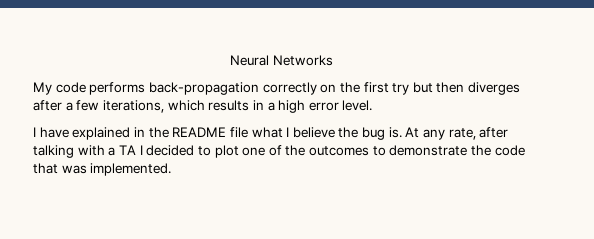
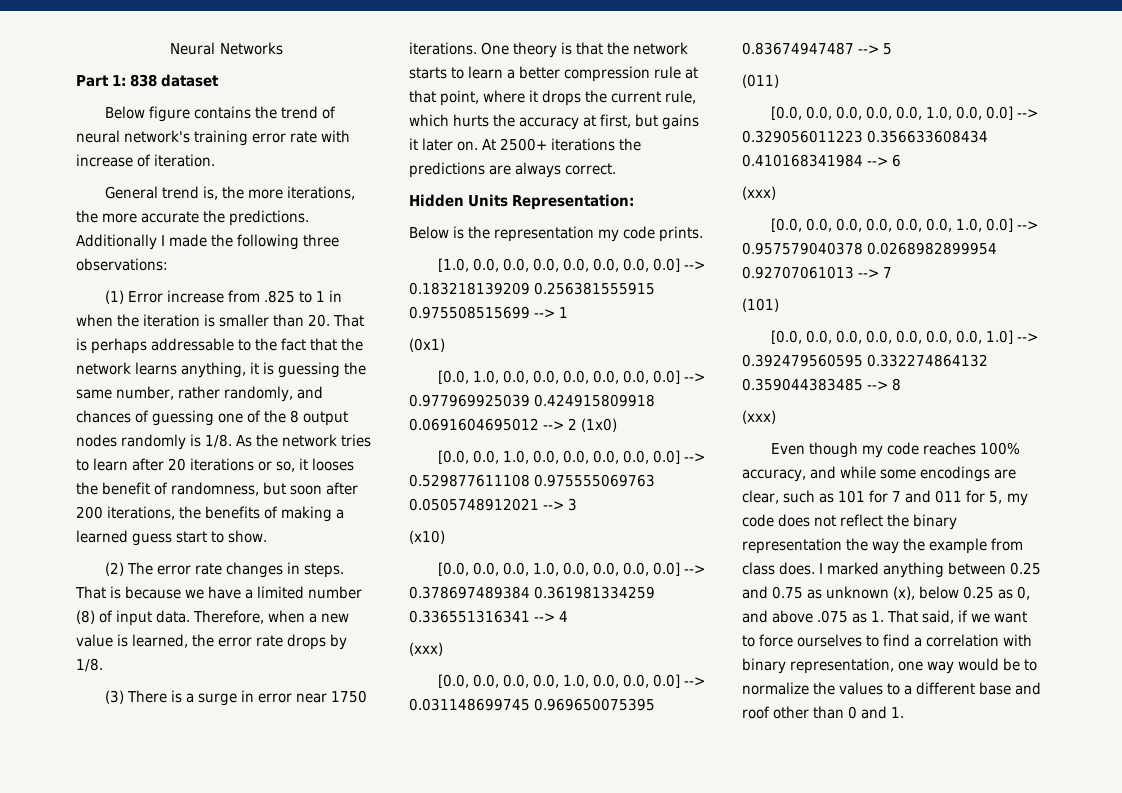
[33,82,521,95] [33,100,373,113] [33,127,509,140] [33,145,525,158] [33,163,172,176] My code performs back-propagation correctly on the first try but then diverges after a few iterations, which results in a high error level. // I have explained in the README file what I believe the bug is. At any rate, after talking with a TA I decided to plot one of the outcomes to demonstrate the code that was implemented. -> [76,74,220,87] [104,106,337,122] [76,130,351,146] [76,154,216,167] [104,186,356,200] [76,210,310,226] [76,234,340,250] [76,258,168,271] [104,290,343,304] [76,314,365,327] [76,338,364,354] [76,362,367,378] [76,386,324,402] [76,410,349,426] [76,434,372,450] [76,458,355,472] [76,482,359,496] [76,506,345,522] [76,530,268,546] [104,562,345,578] [75,586,363,599] [76,610,350,626] [76,634,348,650] [76,658,103,672] [104,690,368,706] [409,42,689,58] [409,66,699,82] [409,90,697,106] [409,114,700,130] [409,138,642,151] [409,162,617,178] [409,194,635,210] [409,226,704,242] [437,258,706,272] [409,282,656,295] [409,306,569,319] [409,338,445,352] [437,370,706,384] [409,394,656,407] [409,418,618,432] [437,450,706,464] [409,474,656,487] [409,498,578,511] [409,530,445,544] [437,562,706,576] [409,586,656,599] [409,610,569,623] [409,642,443,656] [437,674,706,688] [409,698,656,711] [742,42,893,55] [742,74,779,88] [770,106,1039,120] [742,130,989,143] [742,154,902,167] [742,186,776,200] [770,218,1039,232] [742,242,998,255] [742,266,893,279] [742,298,779,312] [770,330,1039,344] [742,354,989,367] [742,378,902,391] [742,410,776,424] [770,442,1021,458] [742,466,1017,482] [742,490,1028,506] [742,514,958,530] [742,538,1024,554] [742,562,1042,578] [742,586,1031,600] [742,610,1028,624] [742,634,1033,647] [742,658,1038,674] [742,682,1042,695] [742,706,905,719] Part 1: 838 dataset // Below figure contains the trend of neural network's training error rate with increase of iteration. // General trend is, the more iterations, the more accurate the predictions. Additionally I made the following three observations: // (1) Error increase from .825 to 1 in when the iteration is smaller than 20. That is perhaps addressable to the fact that the network learns anything, it is guessing the same number, rather randomly, and chances of guessing one of the 8 output nodes randomly is 1/8. As the network tries to learn after 20 iterations or so, it looses the benefit of randomness, but soon after 200 iterations, the benefits of making a learned guess start to show. // (2) The error rate changes in steps. That is because we have a limited number (8) of input data. Therefore, when a new value is learned, the error rate drops by 1/8. // (3) There is a surge in error near 1750 iterations. One theory is that the network starts to learn a better compression rule at that point, where it drops the current rule, which hurts the accuracy at first, but gains it later on. At 2500+ iterations the predictions are always correct. // Hidden Units Representation: // Below is the representation my code prints. // [1.0, 0.0, 0.0, 0.0, 0.0, 0.0, 0.0, 0.0] --> 0.183218139209 0.256381555915 0.975508515699 --> 1 // (0x1) // [0.0, 1.0, 0.0, 0.0, 0.0, 0.0, 0.0, 0.0] --> 0.977969925039 0.424915809918 0.0691604695012 --> 2 (1x0) // [0.0, 0.0, 1.0, 0.0, 0.0, 0.0, 0.0, 0.0] --> 0.529877611108 0.975555069763 0.0505748912021 --> 3 // (x10) // [0.0, 0.0, 0.0, 1.0, 0.0, 0.0, 0.0, 0.0] --> 0.378697489384 0.361981334259 0.336551316341 --> 4 // (xxx) // [0.0, 0.0, 0.0, 0.0, 1.0, 0.0, 0.0, 0.0] --> 0.031148699745 0.969650075395 0.83674947487 --> 5 // (011) // [0.0, 0.0, 0.0, 0.0, 0.0, 1.0, 0.0, 0.0] --> 0.329056011223 0.356633608434 0.410168341984 --> 6 // (xxx) // [0.0, 0.0, 0.0, 0.0, 0.0, 0.0, 1.0, 0.0] --> 0.957579040378 0.0268982899954 0.92707061013 --> 7 // (101) // [0.0, 0.0, 0.0, 0.0, 0.0, 0.0, 0.0, 1.0] --> 0.392479560595 0.332274864132 0.359044383485 --> 8 // (xxx) // Even though my code reaches 100% accuracy, and while some encodings are clear, such as 101 for 7 and 011 for 5, my code does not reflect the binary representation the way the example from class does. I marked anything between 0.25 and 0.75 as unknown (x), below 0.25 as 0, and above .075 as 1. That said, if we want to force ourselves to find a correlation with binary representation, one way would be to normalize the values to a different base and roof other than 0 and 1.

